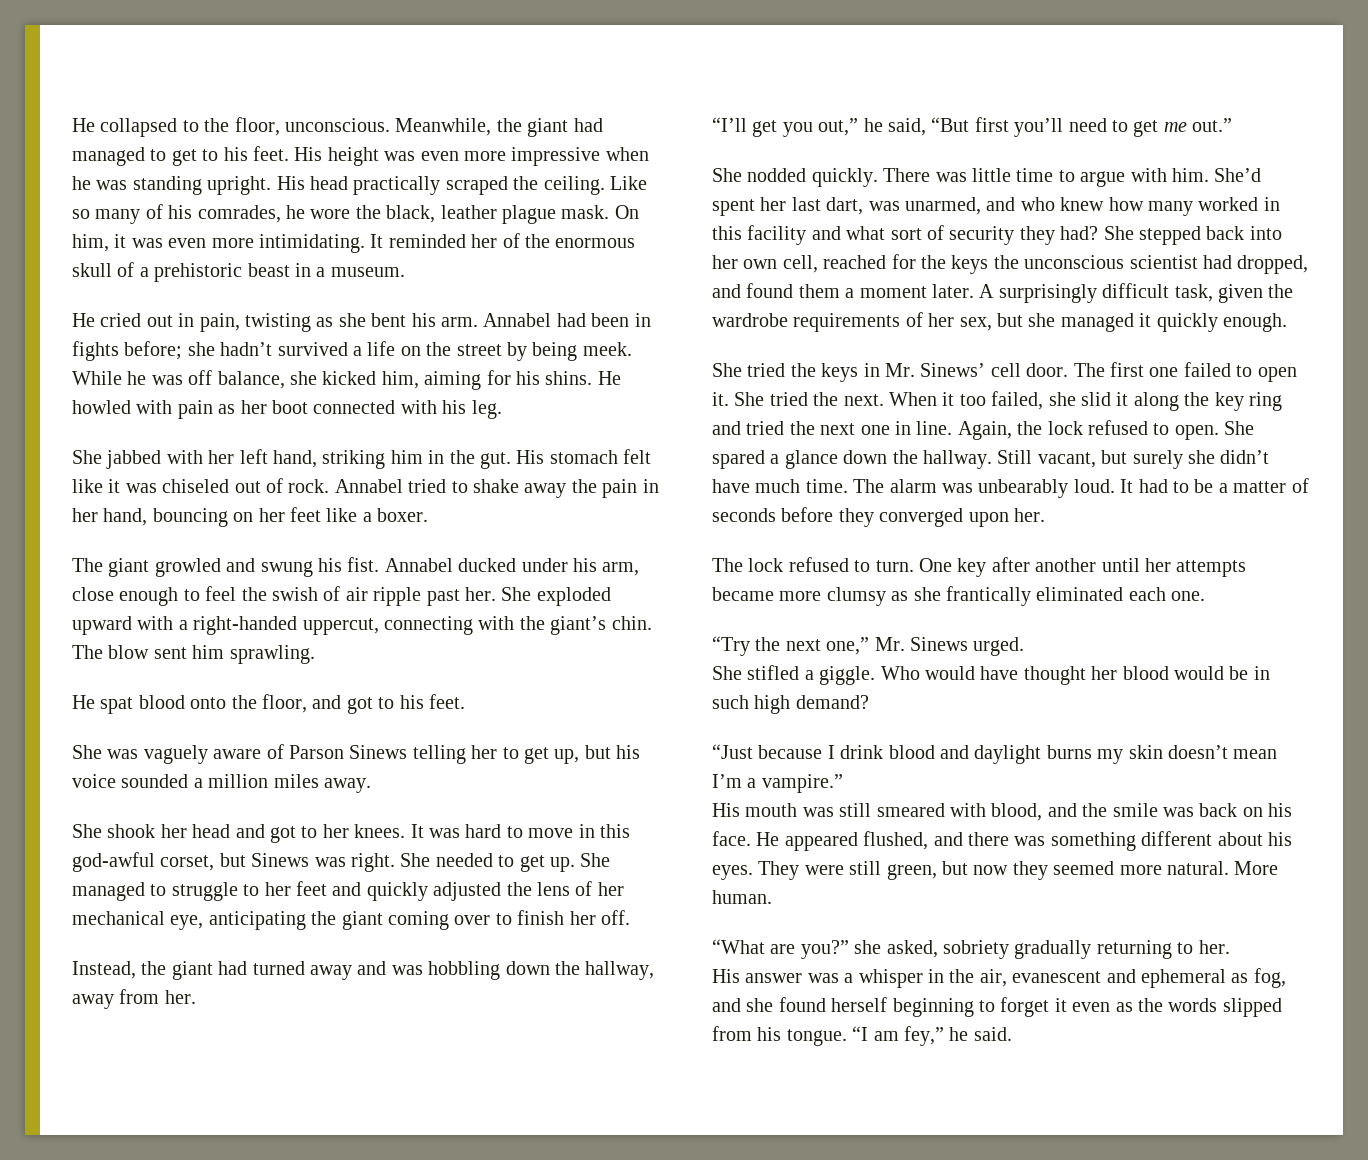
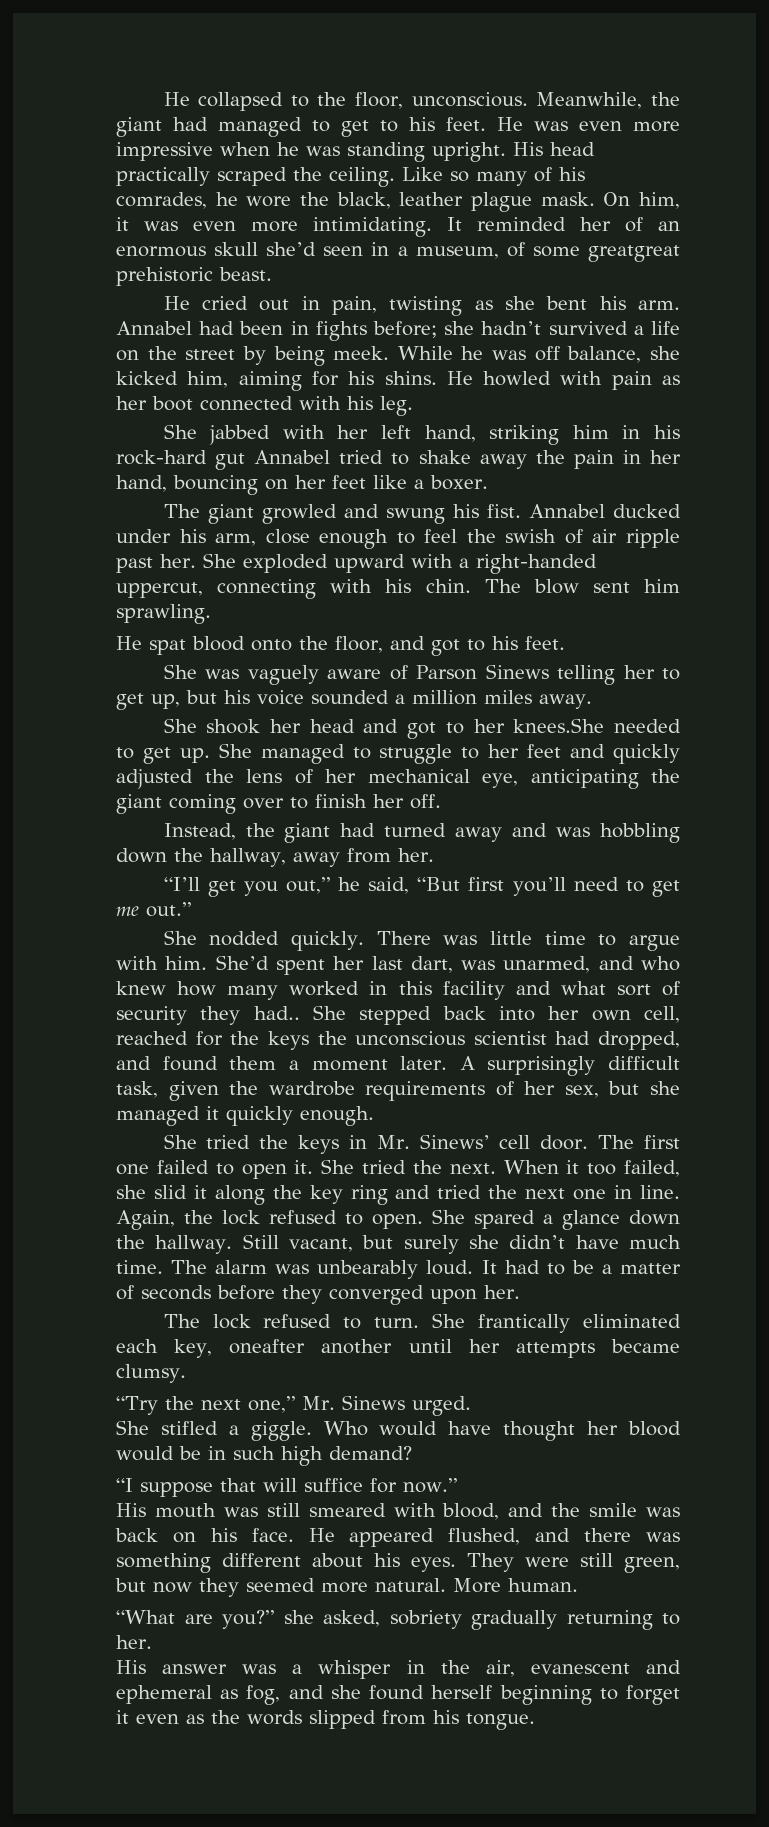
[294,147,379,166] His height -> [497,117,523,131] He
[524,234,550,248] the -> [658,221,680,231] an
[117,262,405,282] of a prehistoric beast in a museum. -> [266,242,680,262] [116,267,272,286] she’d seen in a museum, of some greatgreat prehistoric beast.
[449,449,652,469] [72,478,330,493] the gut. His stomach felt like it was chiseled out of rock. -> [654,425,681,439] [116,450,246,470] his rock-hard gut
[519,616,607,635] the giant’s -> [385,579,412,593] his
[354,824,630,838] [72,852,431,872] knees. It was hard to move in this god-awful corset, but Sinews was right. She -> [513,718,605,733] knees.She
[1060,226,1099,240] had? -> [253,1006,300,1020] had..
[919,557,1030,577] One key after -> [432,1313,681,1333] [116,1339,306,1358] She frantically eliminated each key, oneafter
[779,586,1206,606] more clumsy as she frantically eliminated each one. -> [116,1364,186,1383] clumsy.
[712,744,1278,764] [712,774,843,793] “Just because I drink blood and daylight burns my skin doesn’t mean I’m a vampire.” -> [116,1478,457,1497] “I suppose that will suffice for now.”
[852,1026,1012,1046] “I am fey,” he said. -> (535, 1721) none

